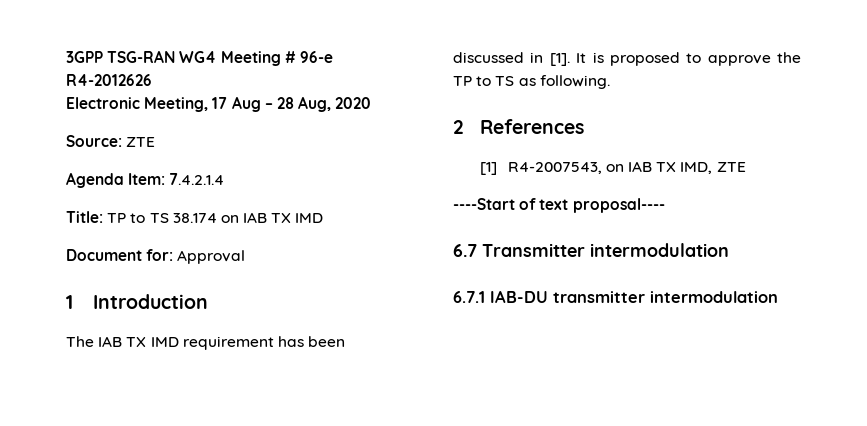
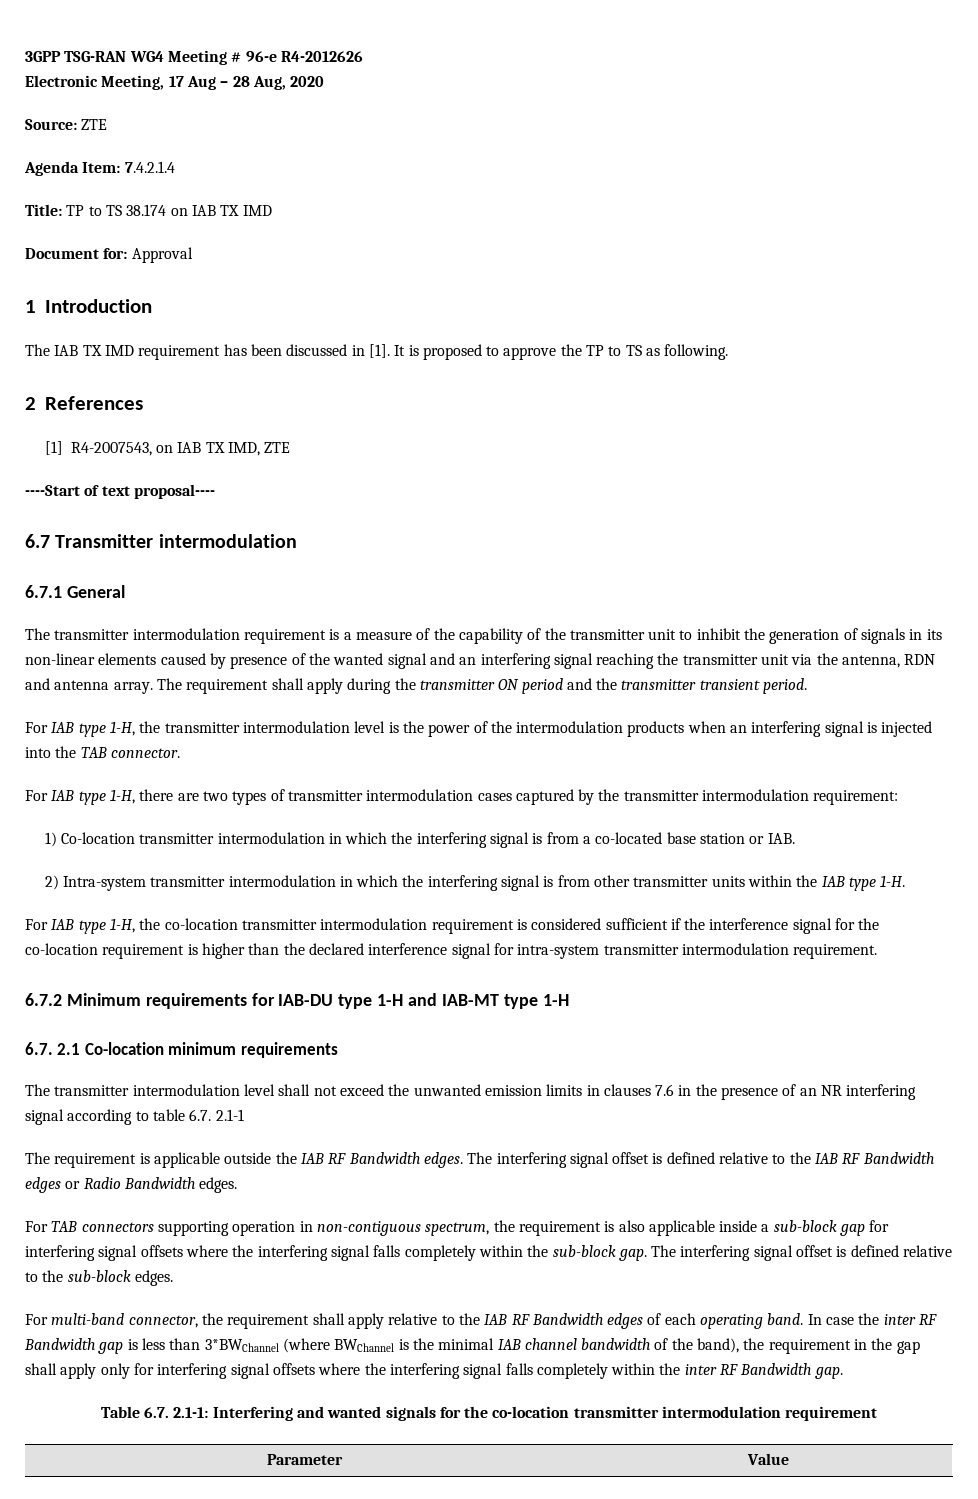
[490,290,778,303] IAB-DU transmitter intermodulation -> [66,585,125,598] [25,628,942,644] [25,653,936,669] [25,678,808,694] [25,721,933,737] [25,746,180,758] [25,789,899,805] [44,832,795,848] [44,875,906,891] [25,918,880,934] [25,943,878,959] [25,993,569,1009] [25,1042,338,1058] [25,1084,917,1100] [25,1109,244,1125] [25,1152,934,1168] [25,1177,238,1193] [25,1220,890,1236] [25,1245,953,1261] [25,1270,173,1286] [25,1313,938,1329] [24,1338,920,1354] [25,1363,843,1379] [100,1406,878,1421] [267,1454,343,1465] [746,1453,789,1465] General // The transmitter intermodulation requirement is a measure of the capability of the transmitter unit to inhibit the generation of signals in its non-linear elements caused by presence of the wanted signal and an interfering signal reaching the transmitter unit via the antenna, RDN and antenna array. The requirement shall apply during the transmitter ON period and the transmitter transient period. // For IAB type 1-H, the transmitter intermodulation level is the power of the intermodulation products when an interfering signal is injected into the TAB connector. // For IAB type 1-H, there are two types of transmitter intermodulation cases captured by the transmitter intermodulation requirement: // 1) Co-location transmitter intermodulation in which the interfering signal is from a co-located base station or IAB. // 2) Intra-system transmitter intermodulation in which the interfering signal is from other transmitter units within the IAB type 1-H. // For IAB type 1-H, the co-location transmitter intermodulation requirement is considered sufficient if the interference signal for the co-location requirement is higher than the declared interference signal for intra-system transmitter intermodulation requirement. // 6.7.2 Minimum requirements for IAB-DU type 1-H and IAB-MT type 1-H // 6.7. 2.1 Co-location minimum requirements // The transmitter intermodulation level shall not exceed the unwanted emission limits in clauses 7.6 in the presence of an NR interfering signal according to table 6.7. 2.1-1 // The requirement is applicable outside the IAB RF Bandwidth edges. The interfering signal offset is defined relative to the IAB RF Bandwidth edges or Radio Bandwidth edges. // For TAB connectors supporting operation in non-contiguous spectrum, the requirement is also applicable inside a sub-block gap for interfering signal offsets where the interfering signal falls completely within the sub-block gap. The interfering signal offset is defined relative to the sub-block edges. // For multi-band connector, the requirement shall apply relative to the IAB RF Bandwidth edges of each operating band. In case the inter RF Bandwidth gap is less than 3*BWChannel (where BWChannel is the minimal IAB channel bandwidth of the band), the requirement in the gap shall apply only for interfering signal offsets where the interfering signal falls completely within the inter RF Bandwidth gap. // Table 6.7. 2.1-1: Interfering and wanted signals for the co-location transmitter intermodulation requirement // Parameter | Value

